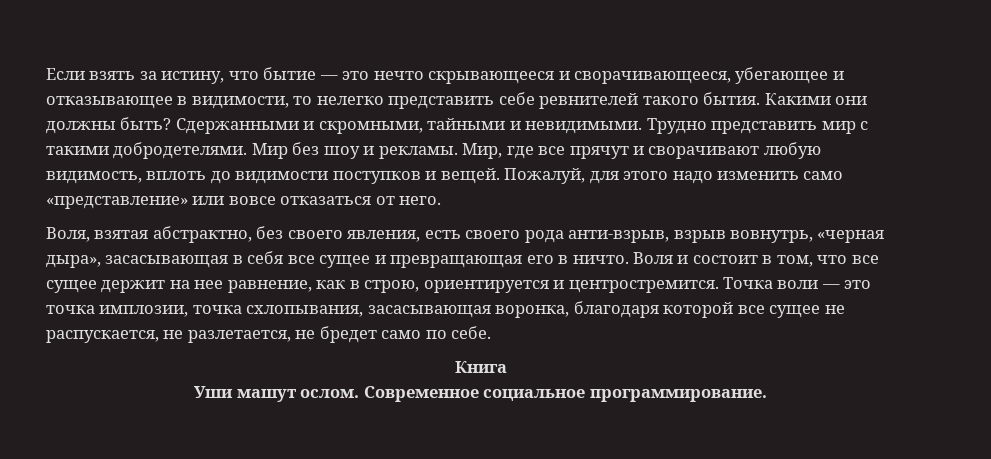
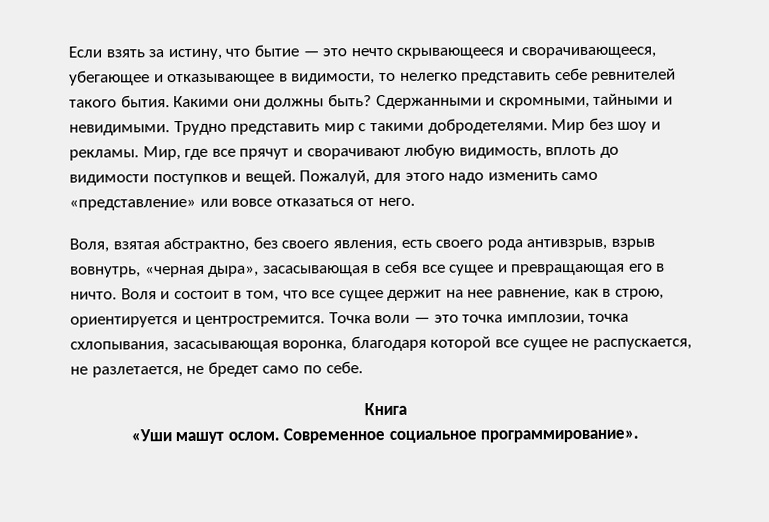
[568,230,670,243] анти-взрыв, -> [526,238,608,251] антивзрыв,
[194,386,234,398] Уши -> [130,429,172,442] «Уши
[589,389,767,402] программирование. -> [480,429,640,443] программирование».

